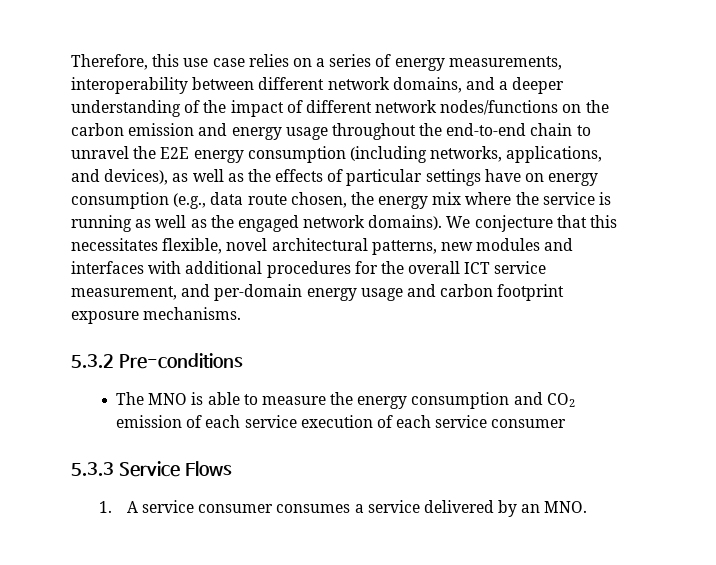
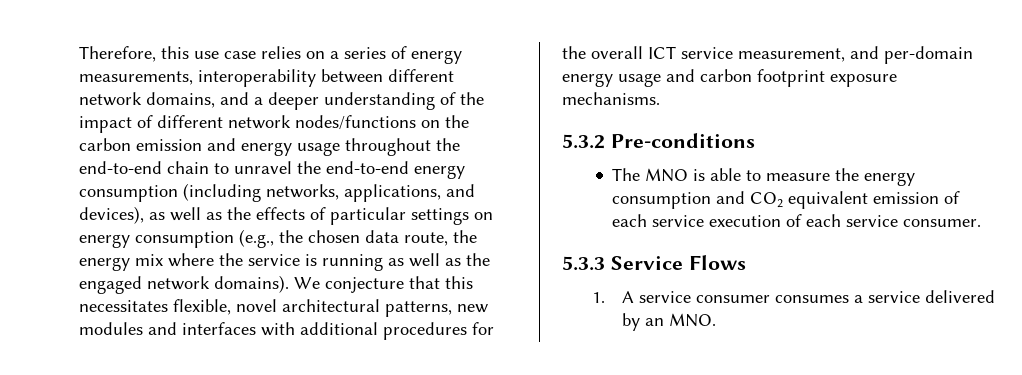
[160,147,190,159] E2E -> [326,161,409,174] end-to-end
[484,169,521,182] have -> (469, 216) none
[210,192,347,208] data route chosen, -> [279,230,448,246] the chosen data route,
(575, 400) none -> [788,191,869,209] equivalent
[491,419,567,428] consumer -> [903,219,982,227] consumer.

